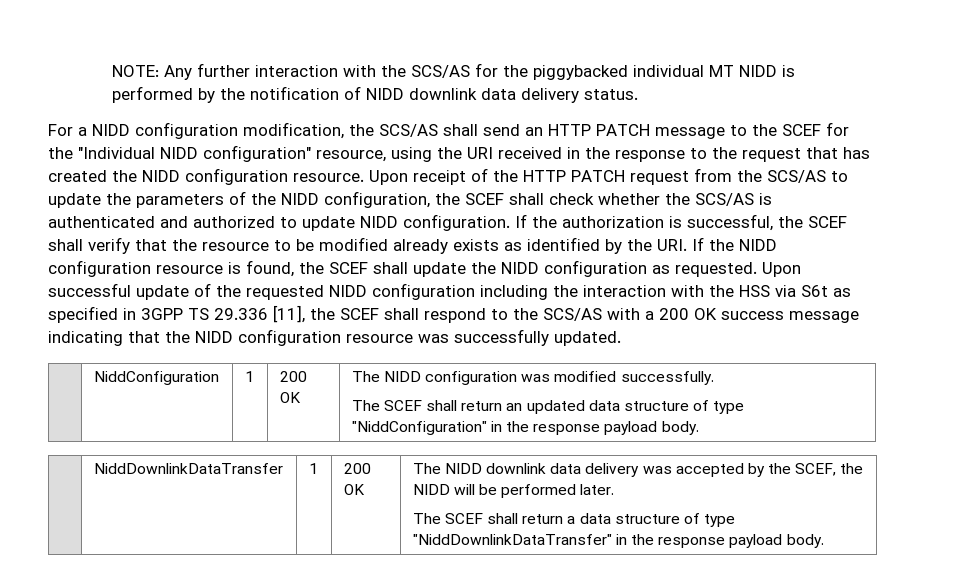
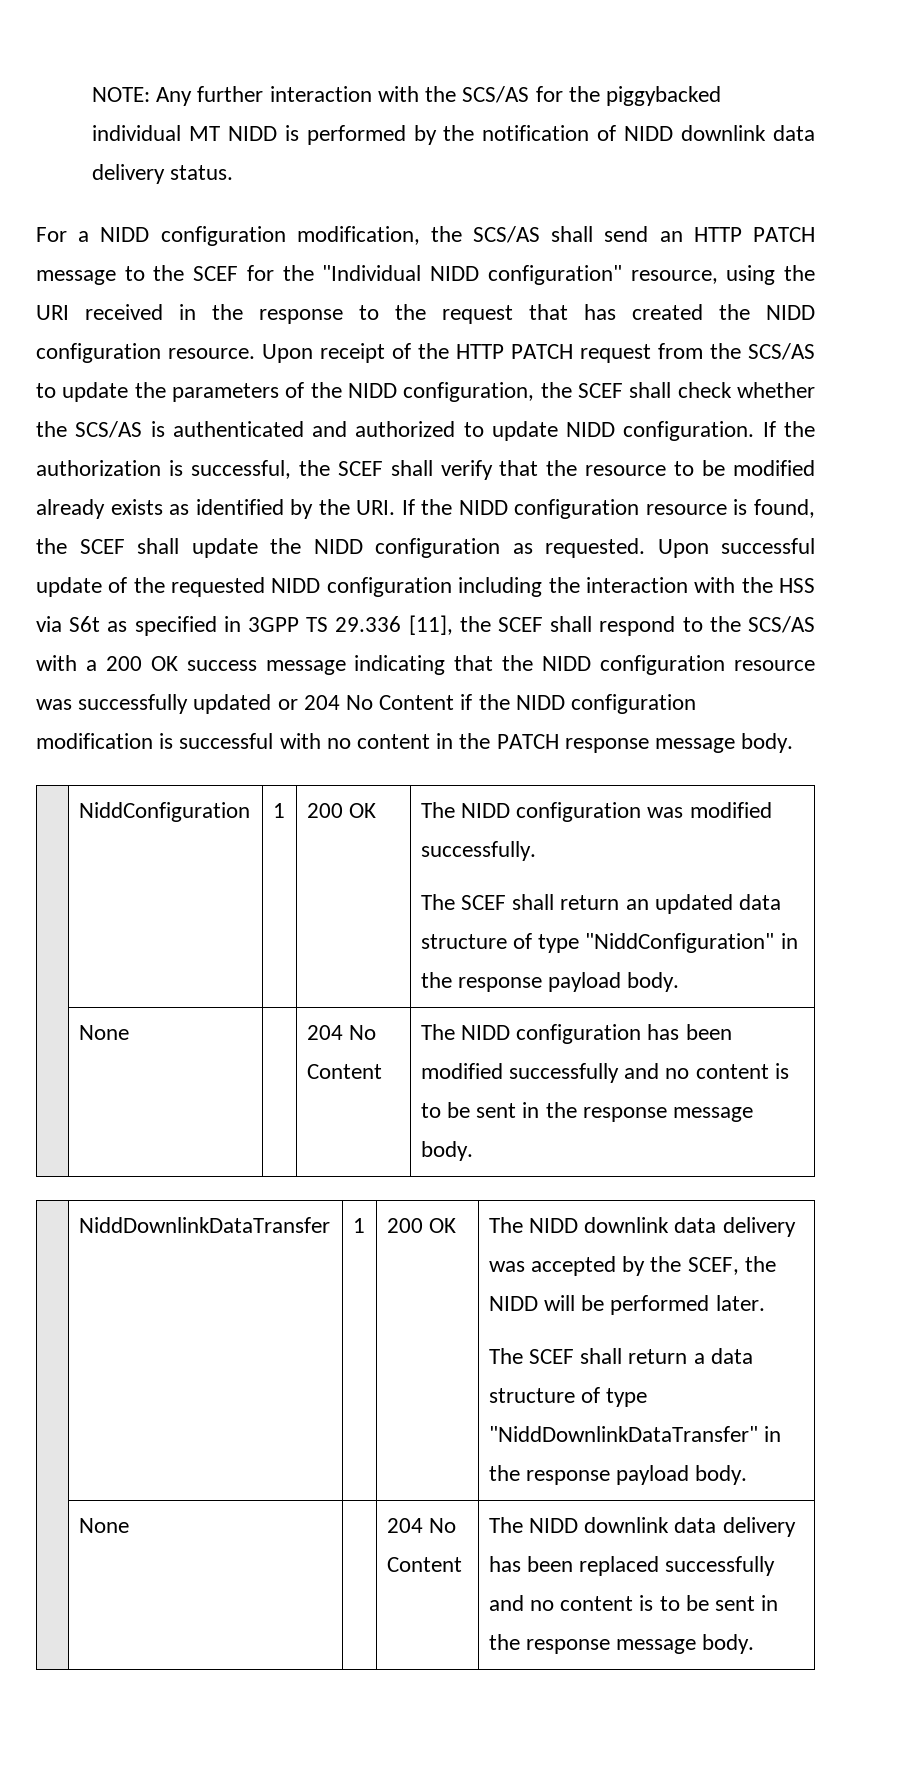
[554,331,621,346] updated. -> [193,694,697,714] [36,733,794,753] updated or 204 No Content if the NIDD configuration modification is successful with no content in the PATCH response message body.
(699, 428) none -> [78,1025,129,1040] [306,1025,376,1040] [306,1064,382,1079] [420,1024,732,1044] [420,1063,789,1083] [420,1102,753,1122] [420,1141,473,1161] // | None | | 204 No Content | The NIDD configuration has been modified successfully and no content is to be sent in the response message body.
(824, 541) none -> [78,1518,129,1533] [386,1518,456,1533] [386,1557,462,1572] [488,1517,796,1537] [488,1556,776,1576] [488,1595,779,1611] [488,1634,755,1654] // | None | | 204 No Content | The NIDD downlink data delivery has been replaced successfully and no content is to be sent in the response message body.

